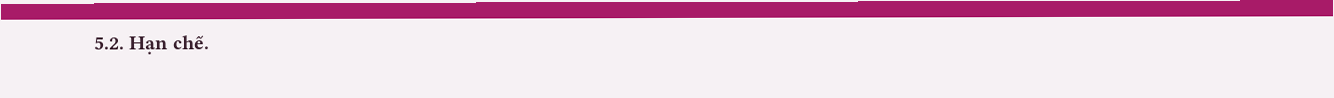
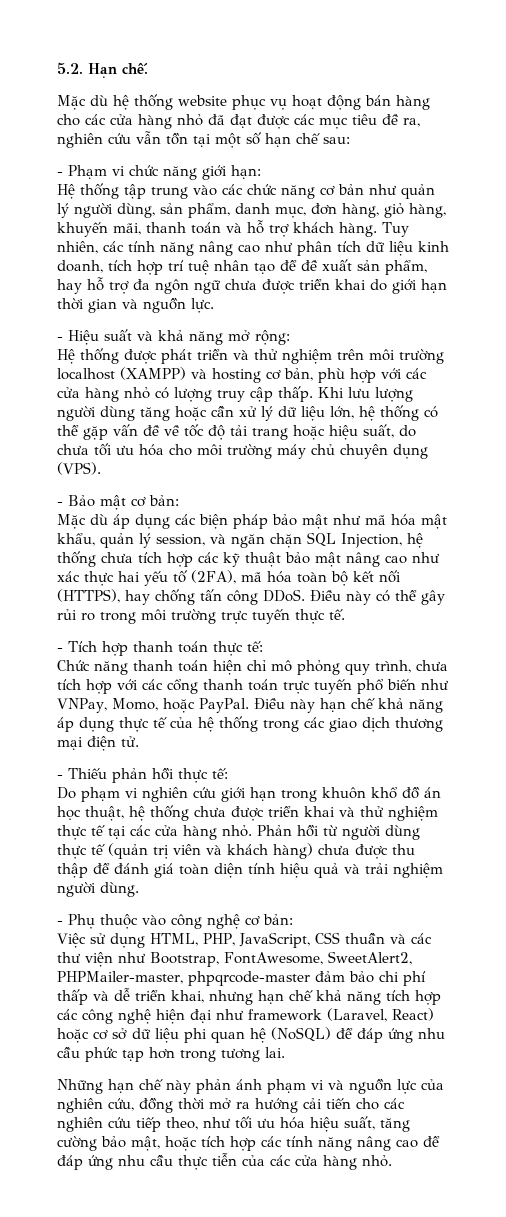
(209, 42) none -> [57,94,430,110] [57,114,420,129] [57,131,350,148] [57,165,261,180] [57,183,435,199] [57,203,446,218] [57,220,409,237] [57,241,449,256] [57,259,427,275] [57,277,447,294] [57,297,214,313] [57,329,290,345] [57,348,444,364] [57,367,427,383] [57,386,413,402] [57,405,438,421] [57,424,416,440] [57,443,428,459] [57,462,101,475] [57,495,179,510] [57,514,447,529] [57,532,423,548] [57,551,440,567] [57,570,401,586] [57,589,445,605] [57,609,345,624] [57,641,263,656] [57,660,448,675] [57,679,449,694] [57,698,443,713] [57,716,443,732] [57,736,139,751] [57,767,228,783] [57,786,441,802] [57,805,438,821] [57,824,420,840] [57,843,415,859] [57,863,443,878] [57,882,139,897] [57,914,293,929] [57,932,432,948] [57,951,412,967] [57,971,426,986] [57,988,441,1005] [57,1008,434,1024] [57,1027,445,1043] [57,1047,285,1062] [57,1078,444,1094] [57,1097,405,1113] [57,1116,410,1132] [57,1136,440,1151] [57,1153,392,1170] // Mặc dù hệ thống website phục vụ hoạt động bán hàng cho các cửa hàng nhỏ đã đạt được các mục tiêu đề ra, nghiên cứu vẫn tồn tại một số hạn chế sau: // - Phạm vi chức năng giới hạn: // Hệ thống tập trung vào các chức năng cơ bản như quản lý người dùng, sản phẩm, danh mục, đơn hàng, giỏ hàng, khuyến mãi, thanh toán và hỗ trợ khách hàng. Tuy nhiên, các tính năng nâng cao như phân tích dữ liệu kinh doanh, tích hợp trí tuệ nhân tạo để đề xuất sản phẩm, hay hỗ trợ đa ngôn ngữ chưa được triển khai do giới hạn thời gian và nguồn lực. // - Hiệu suất và khả năng mở rộng: // Hệ thống được phát triển và thử nghiệm trên môi trường localhost (XAMPP) và hosting cơ bản, phù hợp với các cửa hàng nhỏ có lượng truy cập thấp. Khi lưu lượng người dùng tăng hoặc cần xử lý dữ liệu lớn, hệ thống có thể gặp vấn đề về tốc độ tải trang hoặc hiệu suất, do chưa tối ưu hóa cho môi trường máy chủ chuyên dụng (VPS). // - Bảo mật cơ bản: // Mặc dù áp dụng các biện pháp bảo mật như mã hóa mật khẩu, quản lý session, và ngăn chặn SQL Injection, hệ thống chưa tích hợp các kỹ thuật bảo mật nâng cao như xác thực hai yếu tố (2FA), mã hóa toàn bộ kết nối (HTTPS), hay chống tấn công DDoS. Điều này có thể gây rủi ro trong môi trường trực tuyến thực tế. // - Tích hợp thanh toán thực tế: // Chức năng thanh toán hiện chỉ mô phỏng quy trình, chưa tích hợp với các cổng thanh toán trực tuyến phổ biến như VNPay, Momo, hoặc PayPal. Điều này hạn chế khả năng áp dụng thực tế của hệ thống trong các giao dịch thương mại điện tử. // - Thiếu phản hồi thực tế: // Do phạm vi nghiên cứu giới hạn trong khuôn khổ đồ án học thuật, hệ thống chưa được triển khai và thử nghiệm thực tế tại các cửa hàng nhỏ. Phản hồi từ người dùng thực tế (quản trị viên và khách hàng) chưa được thu thập để đánh giá toàn diện tính hiệu quả và trải nghiệm người dùng. // - Phụ thuộc vào công nghệ cơ bản: // Việc sử dụng HTML, PHP, JavaScript, CSS thuần và các thư viện như Bootstrap, FontAwesome, SweetAlert2, PHPMailer-master, phpqrcode-master đảm bảo chi phí thấp và dễ triển khai, nhưng hạn chế khả năng tích hợp các công nghệ hiện đại như framework (Laravel, React) hoặc cơ sở dữ liệu phi quan hệ (NoSQL) để đáp ứng nhu cầu phức tạp hơn trong tương lai. // Những hạn chế này phản ánh phạm vi và nguồn lực của nghiên cứu, đồng thời mở ra hướng cải tiến cho các nghiên cứu tiếp theo, như tối ưu hóa hiệu suất, tăng cường bảo mật, hoặc tích hợp các tính năng nâng cao để đáp ứng nhu cầu thực tiễn của các cửa hàng nhỏ.

